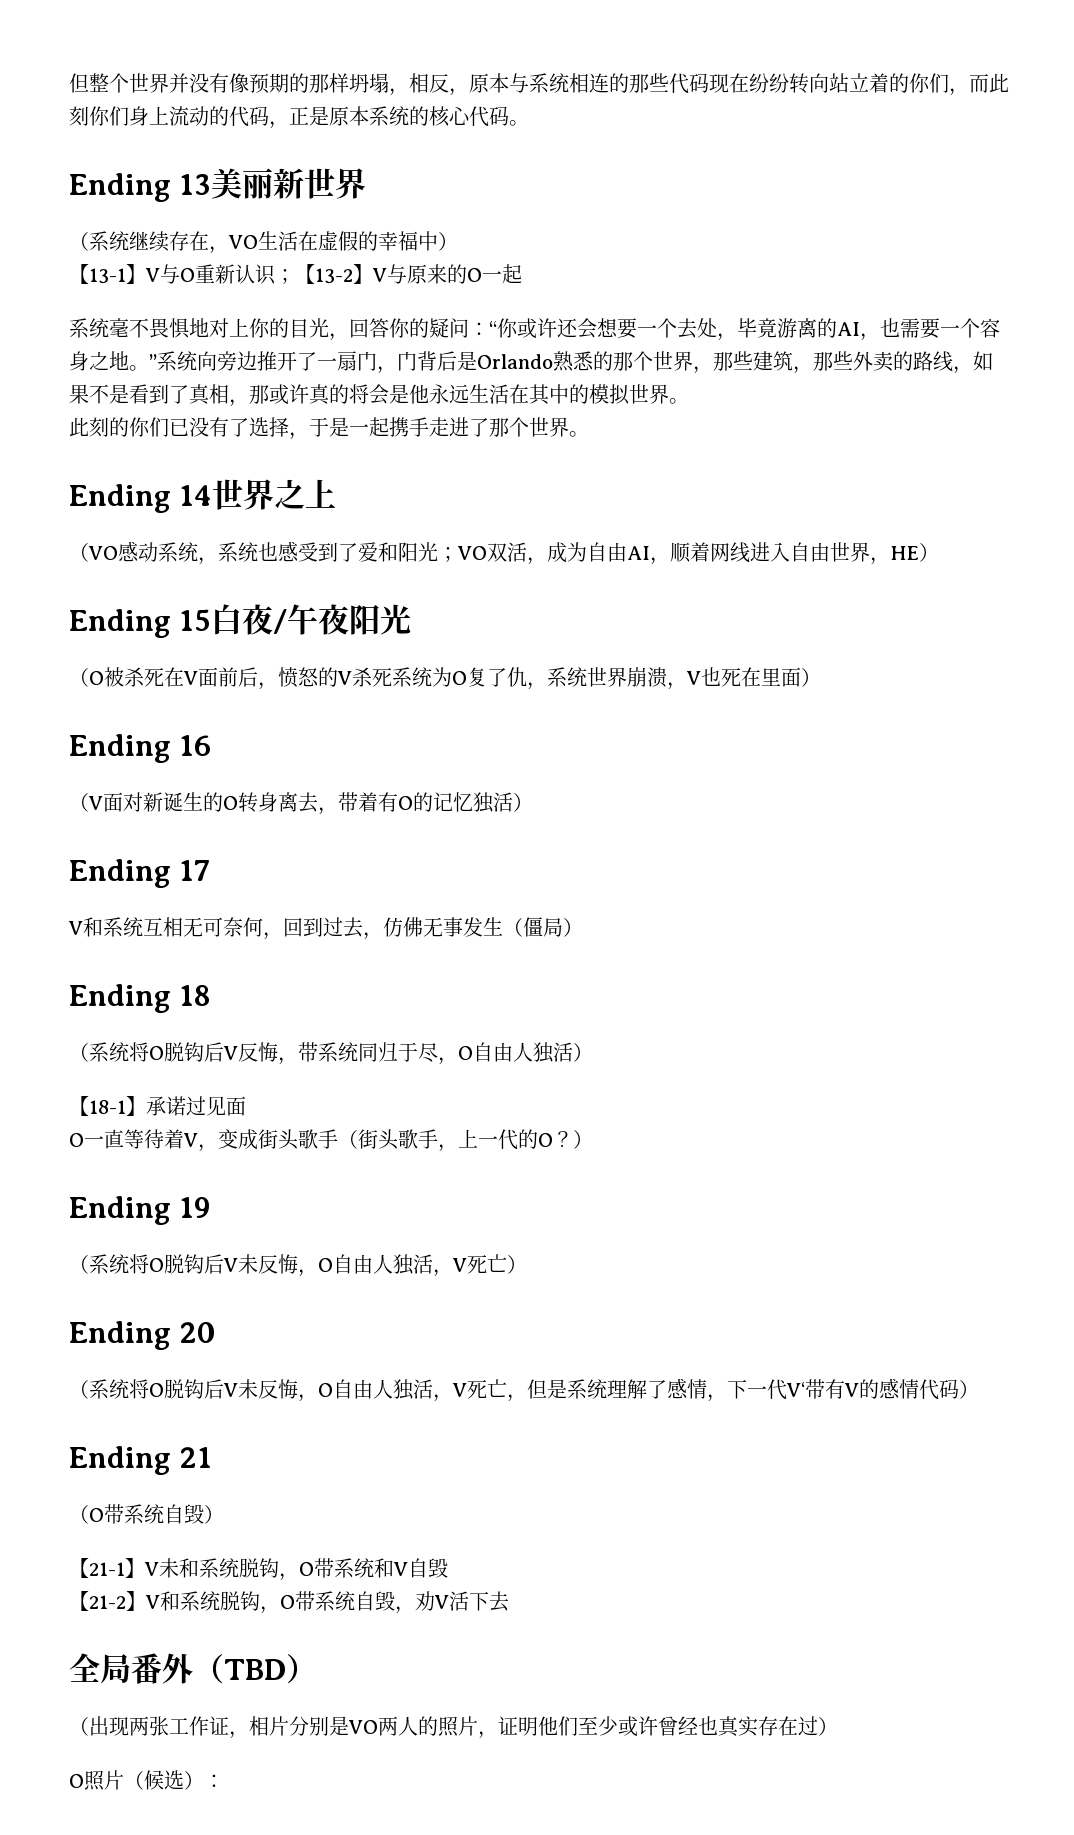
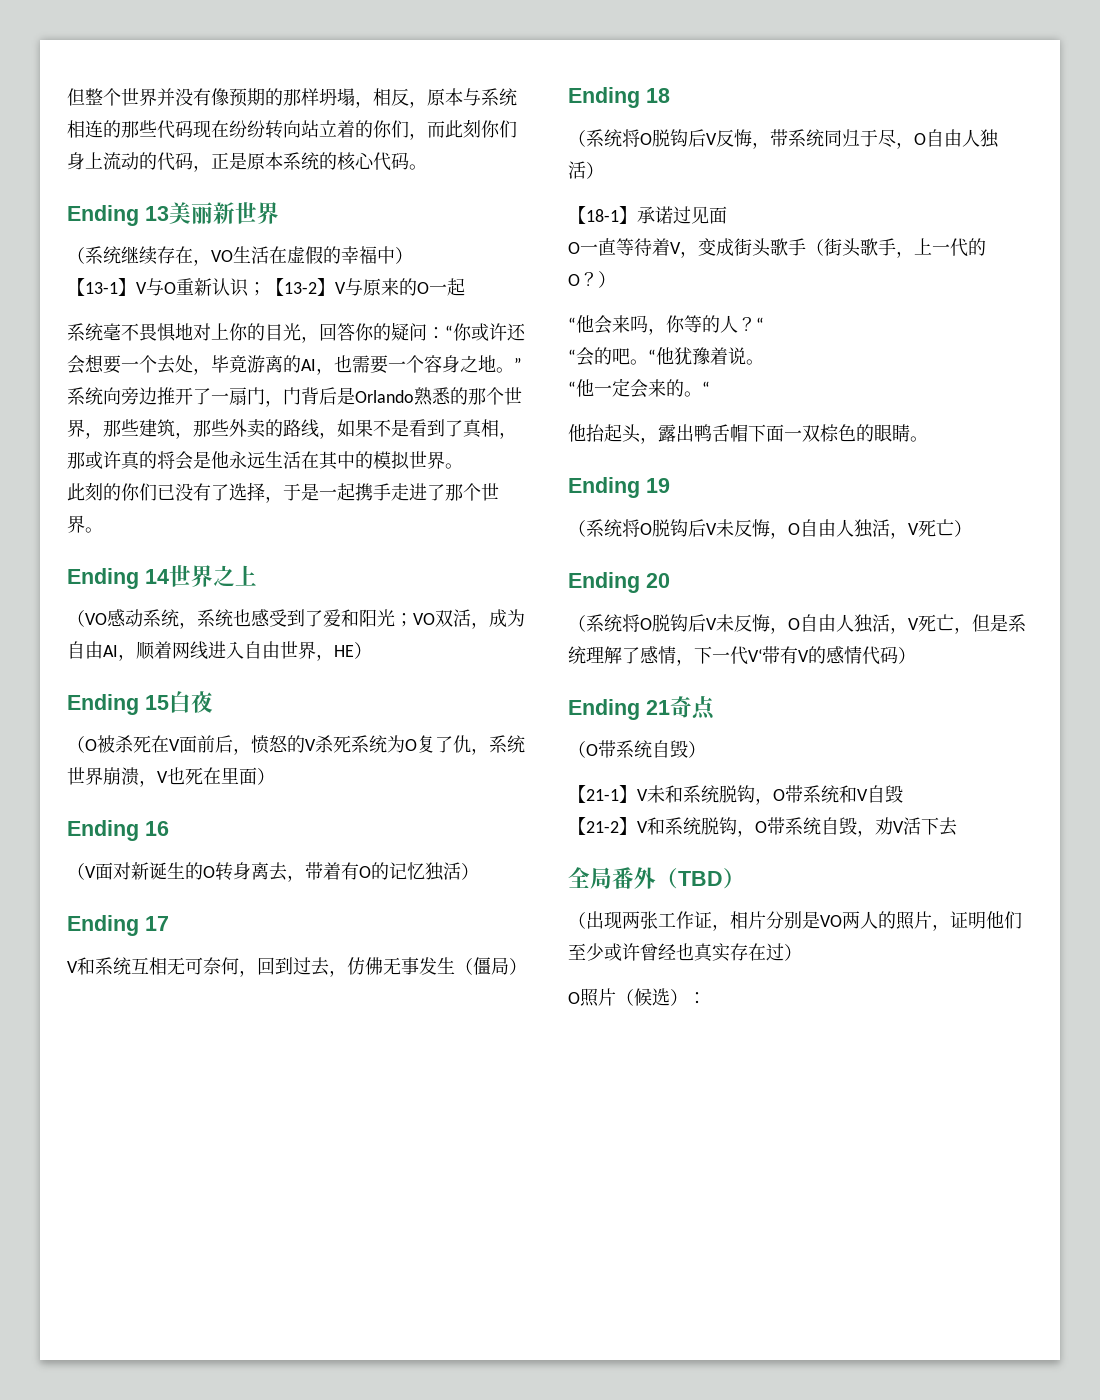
[273,604,412,635] /午夜阳光 -> (213, 702) none
(593, 1139) none -> [568,315,764,335] [568,347,764,366] [568,378,710,398] [568,424,928,444] // “他会来吗，你等的人？“ // “会的吧。“他犹豫着说。 // “他一定会来的。“ // 他抬起头，露出鸭舌帽下面一双棕色的眼睛。
(213, 1457) none -> [670,696,715,720] 奇点

